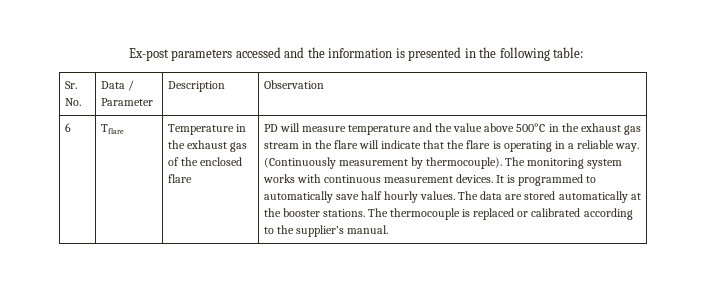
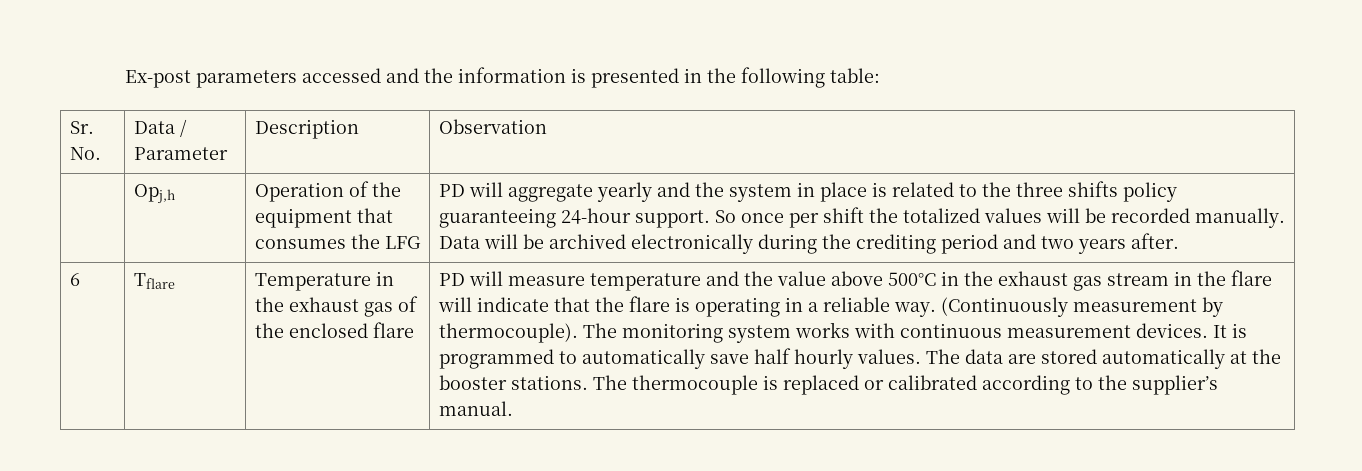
(324, 84) none -> [133,184,175,204] [254,181,401,202] [254,208,393,228] [254,234,421,249] [438,181,1177,202] [438,207,1285,228] [438,233,1179,254] // | Opj,h | Operation of the equipment that consumes the LFG | PD will aggregate yearly and the system in place is related to the three shifts policy guaranteeing 24-hour support. So once per shift the totalized values will be recorded manually. Data will be archived electronically during the crediting period and two years after.

